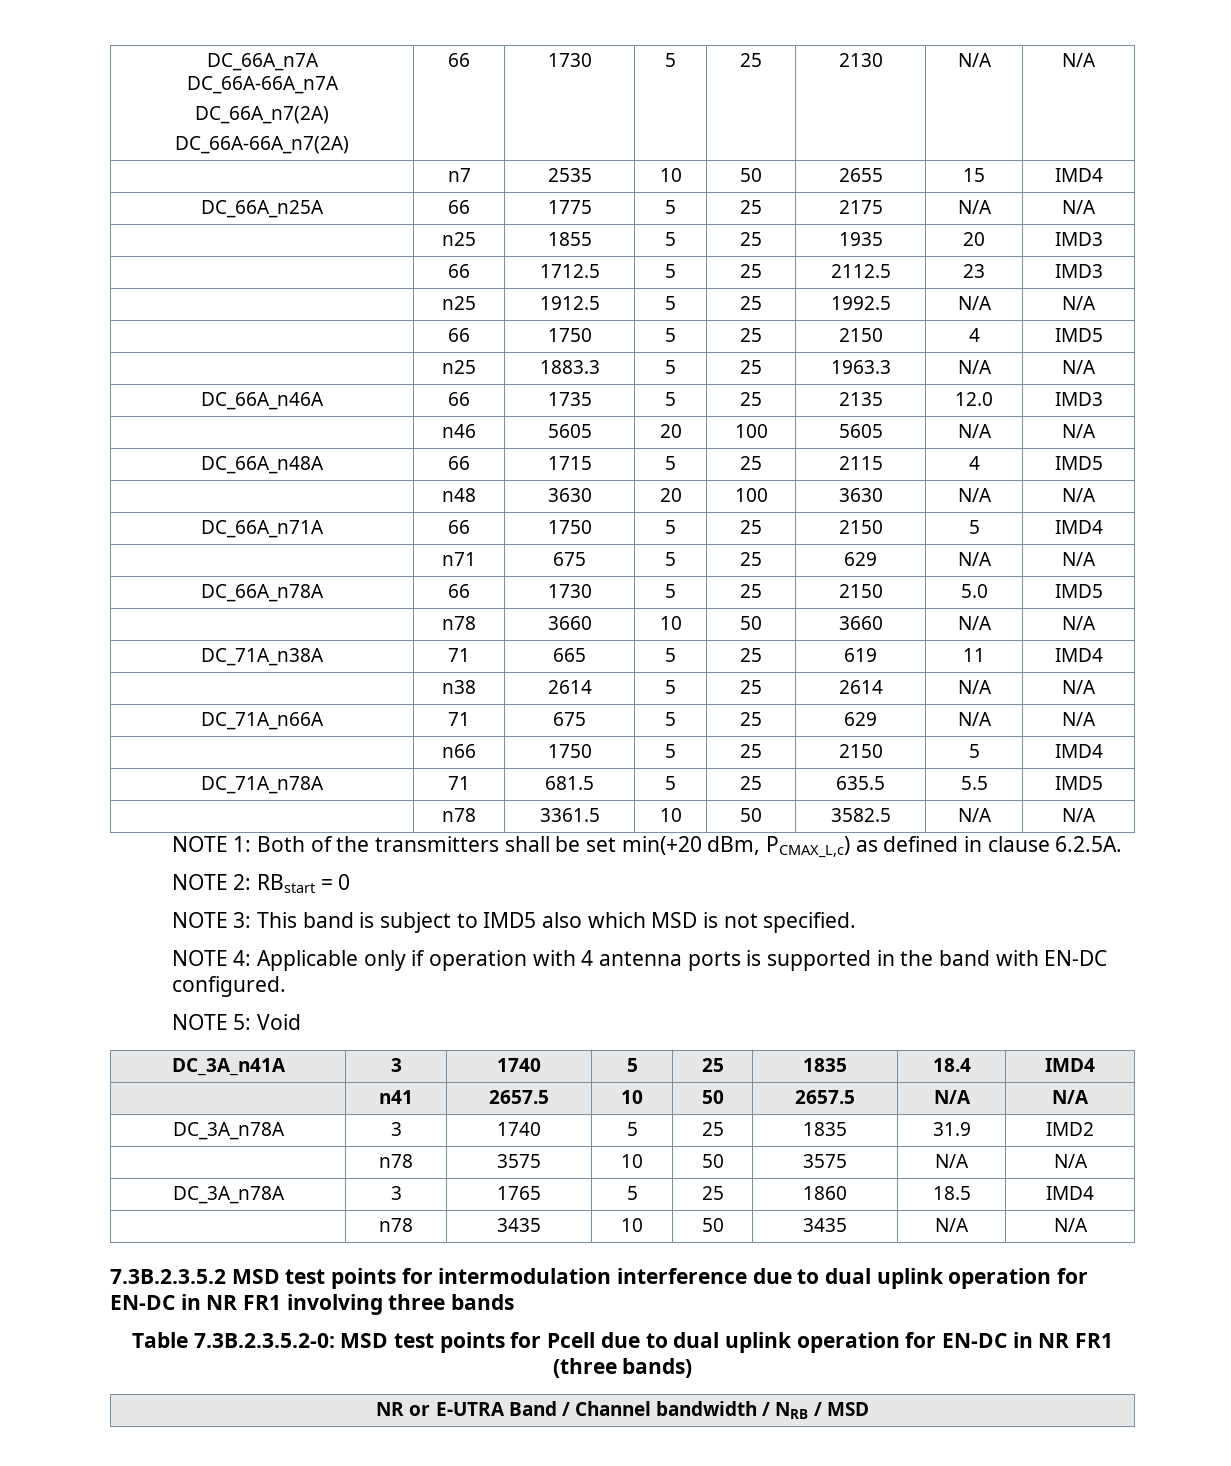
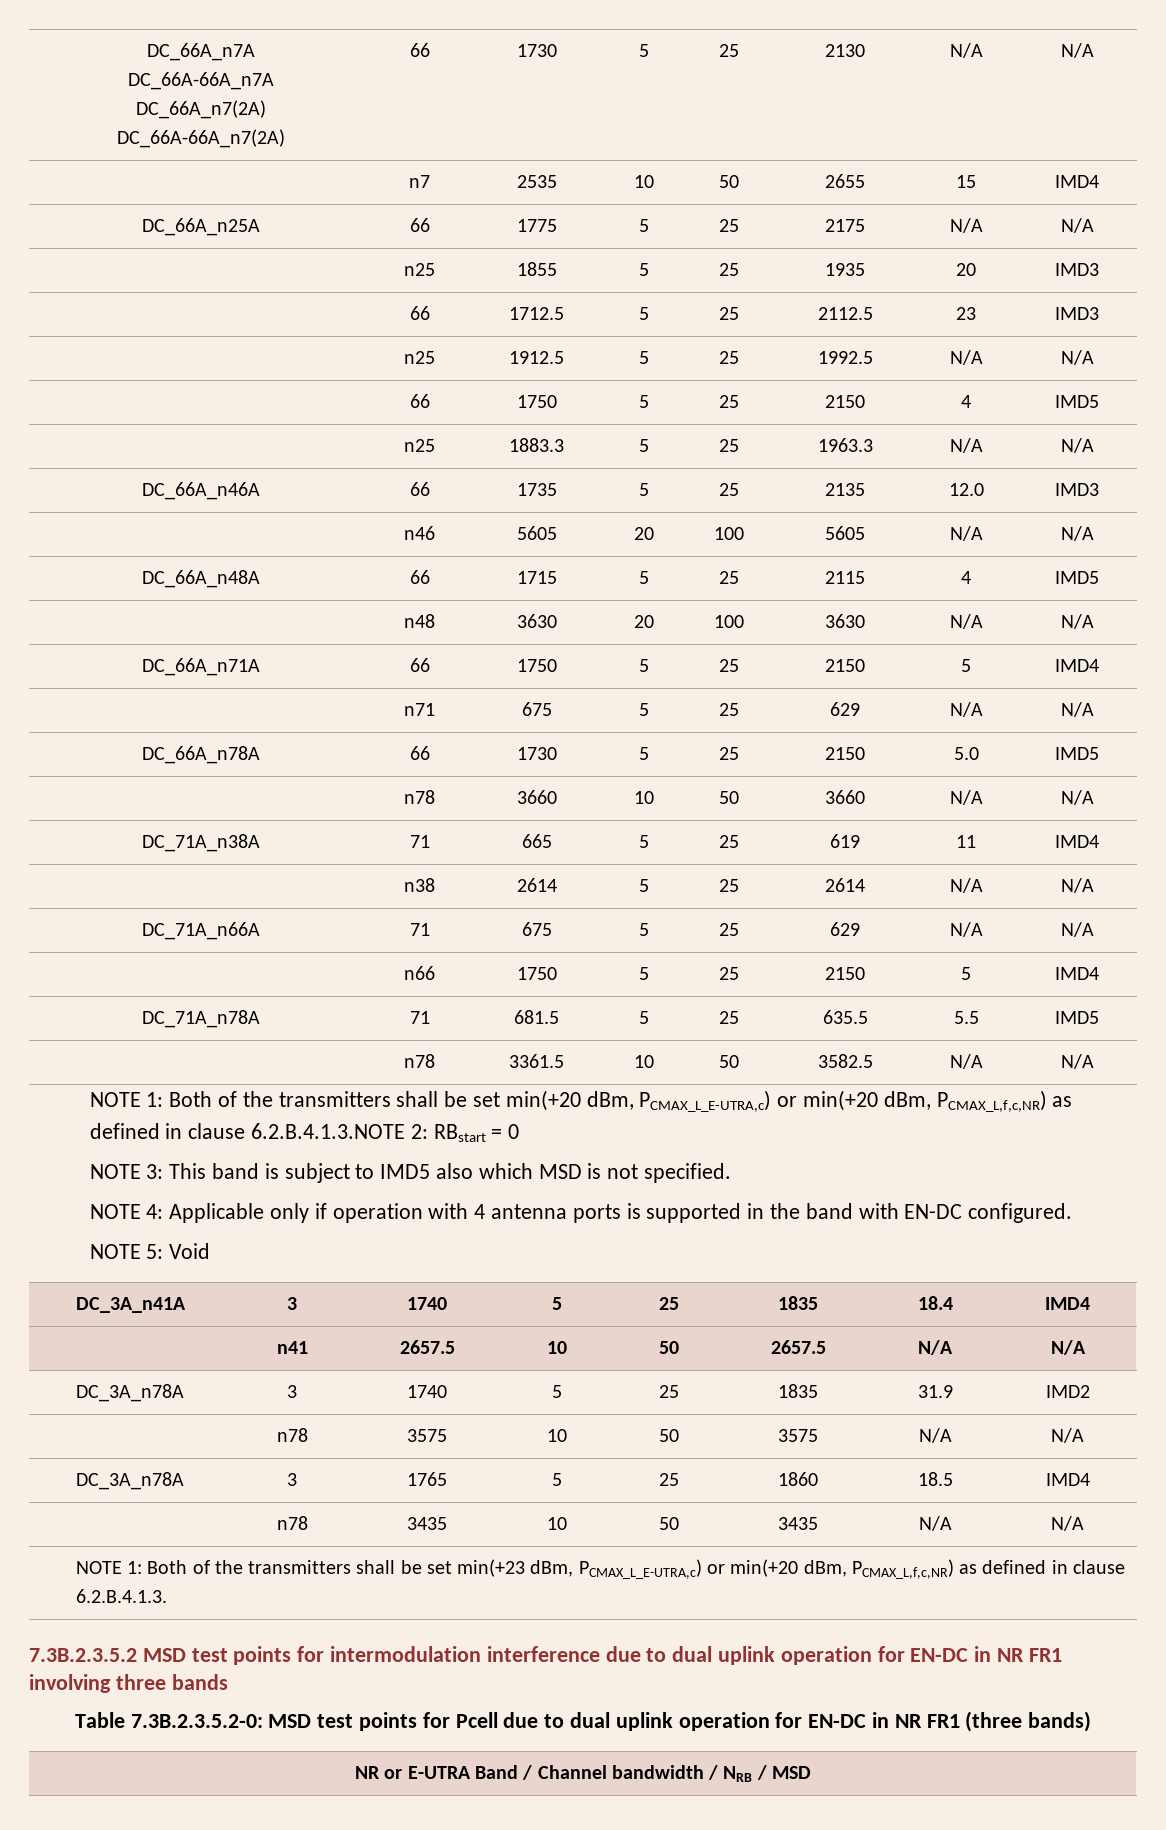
[766,836,1123,858] [171,874,228,890] PCMAX_L,c) as defined in clause 6.2.5A. // NOTE -> [639,1090,1073,1112] [89,1123,405,1139] PCMAX_L_E-UTRA,c) or min(+20 dBm, PCMAX_L,f,c,NR) as defined in clause 6.2.B.4.1.3.NOTE
(1088, 1225) none -> [75,1559,1125,1579] [75,1589,167,1603] // NOTE 1: Both of the transmitters shall be set min(+23 dBm, PCMAX_L_E-UTRA,c) or min(+20 dBm, PCMAX_L,f,c,NR) as defined in clause 6.2.B.4.1.3.

